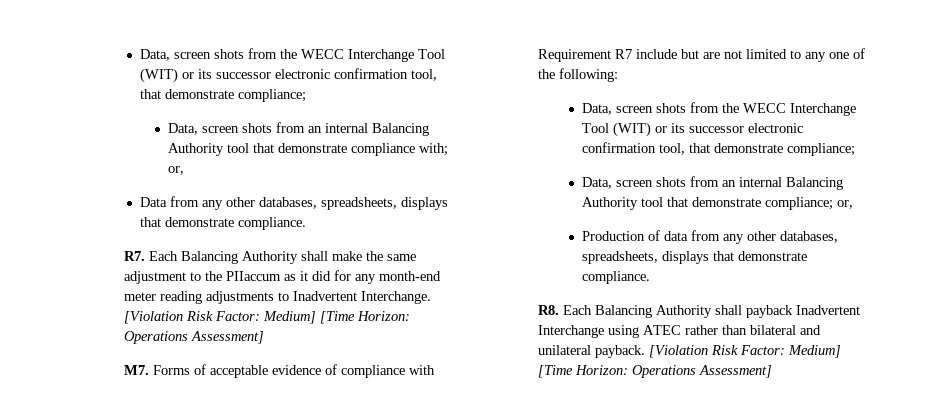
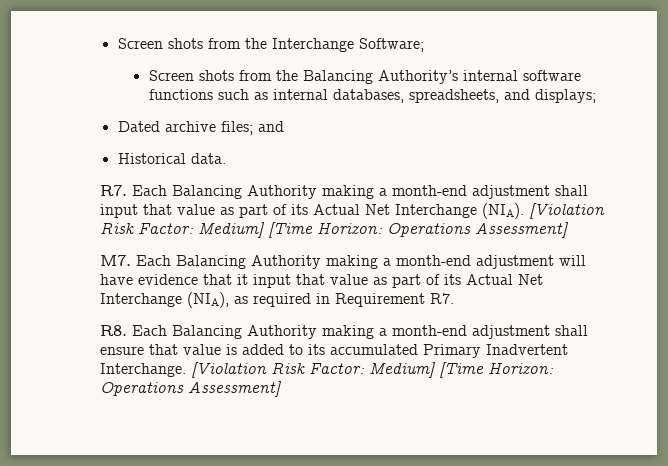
[139,48,445,62] [139,68,437,83] [139,89,306,102] [168,122,430,136] [168,143,449,156] [168,166,185,175] [139,196,448,210] [139,217,306,230] [123,251,416,264] [123,270,441,284] [123,291,289,304] Data, screen shots from the WECC Interchange Tool (WIT) or its successor electronic confirmation tool, that demonstrate compliance; // Data, screen shots from an internal Balancing Authority tool that demonstrate compliance with; or, // Data from any other databases, spreadsheets, displays that demonstrate compliance. // R7. Each Balancing Authority shall make the same adjustment to the PIIaccum as it did for any month-end meter reading adjustments to -> [117,38,424,52] [148,70,581,84] [148,89,596,103] [117,121,284,135] [117,153,226,164] [100,185,589,199] [100,203,606,219] [100,222,570,238] [100,255,587,269] [100,274,544,288] [100,292,455,308] [100,325,589,339] [100,344,482,358] Screen shots from the Interchange Software; // Screen shots from the Balancing Authority’s internal software functions such as internal databases, spreadsheets, and displays; // Dated archive files; and // Historical data. // R7. Each Balancing Authority making a month-end adjustment shall input that value as part of its Actual Net Interchange (NIA). [Violation Risk Factor: Medium] [Time Horizon: Operations Assessment] // M7. Each Balancing Authority making a month-end adjustment will have evidence that it input that value as part of its Actual Net Interchange (NIA), as required in Requirement R7. // R8. Each Balancing Authority making a month-end adjustment shall ensure that value is added to its accumulated Primary
[123,364,435,378] [537,48,865,62] [537,68,618,82] [582,102,857,116] [582,122,804,137] [582,142,856,156] [582,176,844,190] [582,197,854,210] [582,230,839,244] [582,251,808,264] [582,271,651,284] [537,305,860,318] [537,325,821,338] [537,345,841,358] [537,365,772,378] // M7. Forms of acceptable evidence of compliance with Requirement R7 include but are not limited to any one of the following: // Data, screen shots from the WECC Interchange Tool (WIT) or its successor electronic confirmation tool, that demonstrate compliance; // Data, screen shots from an internal Balancing Authority tool that demonstrate compliance; or, // Production of data from any other databases, spreadsheets, displays that demonstrate compliance. // R8. Each Balancing Authority shall payback Inadvertent Interchange using ATEC rather than bilateral and unilateral payback. [Violation Risk Factor: Medium] [Time Horizon: Operations Assessment] -> (283, 389) none

